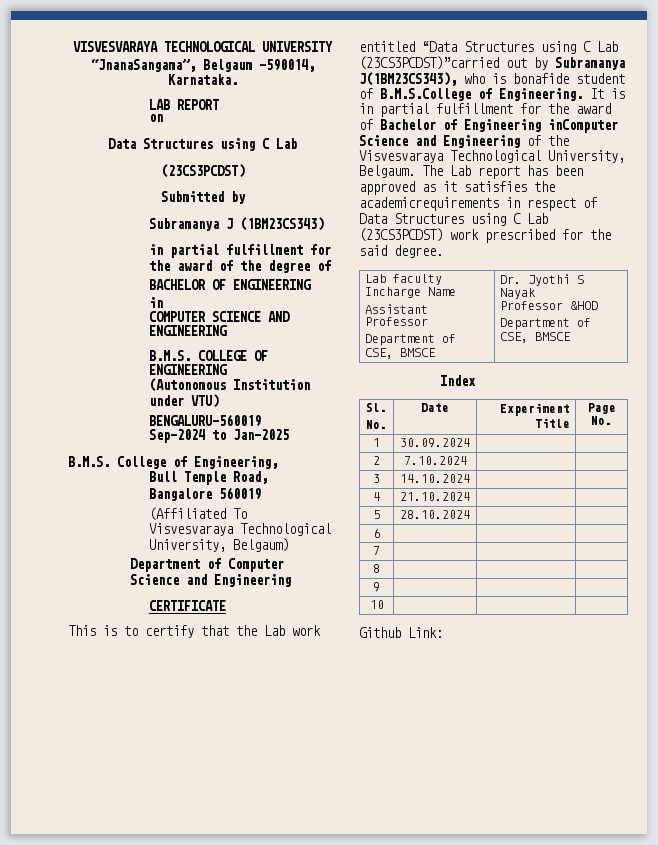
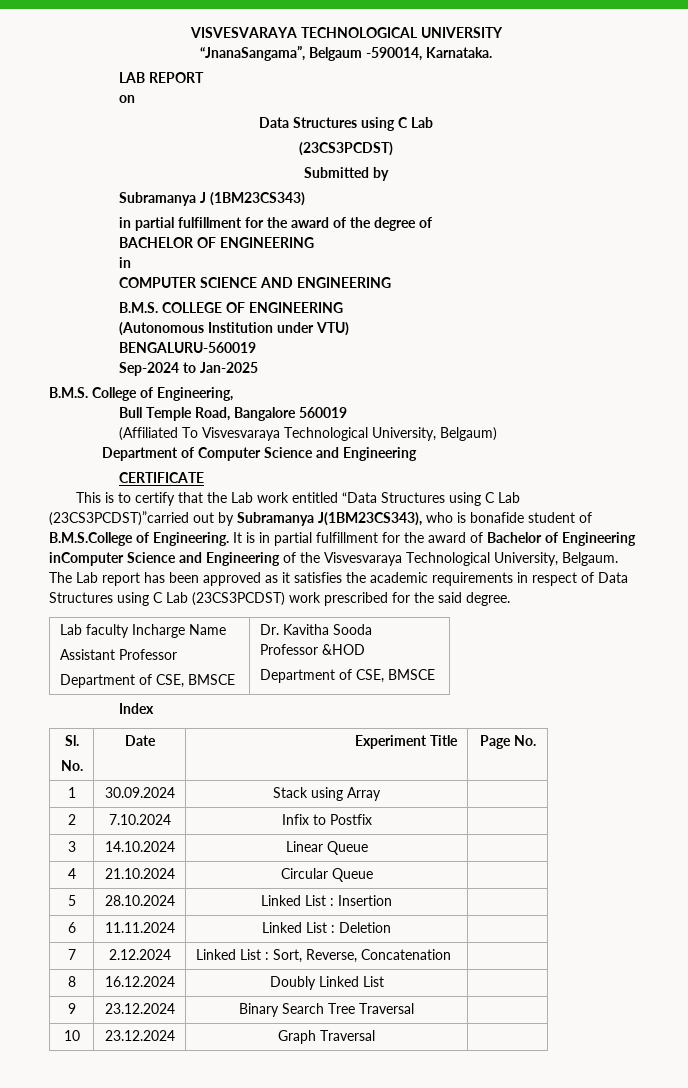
[359,197,499,211] academicrequirements -> [370,572,513,586] academic requirements
[528,274,585,286] [500,288,536,299] Jyothi S Nayak -> [282,624,372,635] Kavitha Sooda
(470, 443) none -> [273,787,381,801] Stack using Array
(467, 460) none -> [281,814,372,825] Infix to Postfix
(470, 478) none -> [285,841,368,855] Linear Queue
(470, 496) none -> [280,868,373,882] Circular Queue
[373,528,380,538] [373,546,380,555] [373,564,380,573] [373,582,380,592] [369,600,384,609] [359,627,443,638] | // 6 | | | // 7 | | | // 8 | | | // 9 | | | // 10 | | | // Github Link: -> [261,895,392,906] [67,922,76,933] [104,922,175,933] [262,922,391,933] [67,949,76,960] [108,949,171,960] [195,949,451,963] [67,976,76,987] [104,976,175,987] [269,976,384,990] [67,1003,76,1014] [104,1003,175,1014] [239,1003,414,1017] [63,1030,80,1041] [104,1030,175,1041] [278,1030,375,1044] Linked List : Insertion | // 6 | 11.11.2024 | Linked List : Deletion | // 7 | 2.12.2024 | Linked List : Sort, Reverse, Concatenation | // 8 | 16.12.2024 | Doubly Linked List | // 9 | 23.12.2024 | Binary Search Tree Traversal | // 10 | 23.12.2024 | Graph Traversal |

